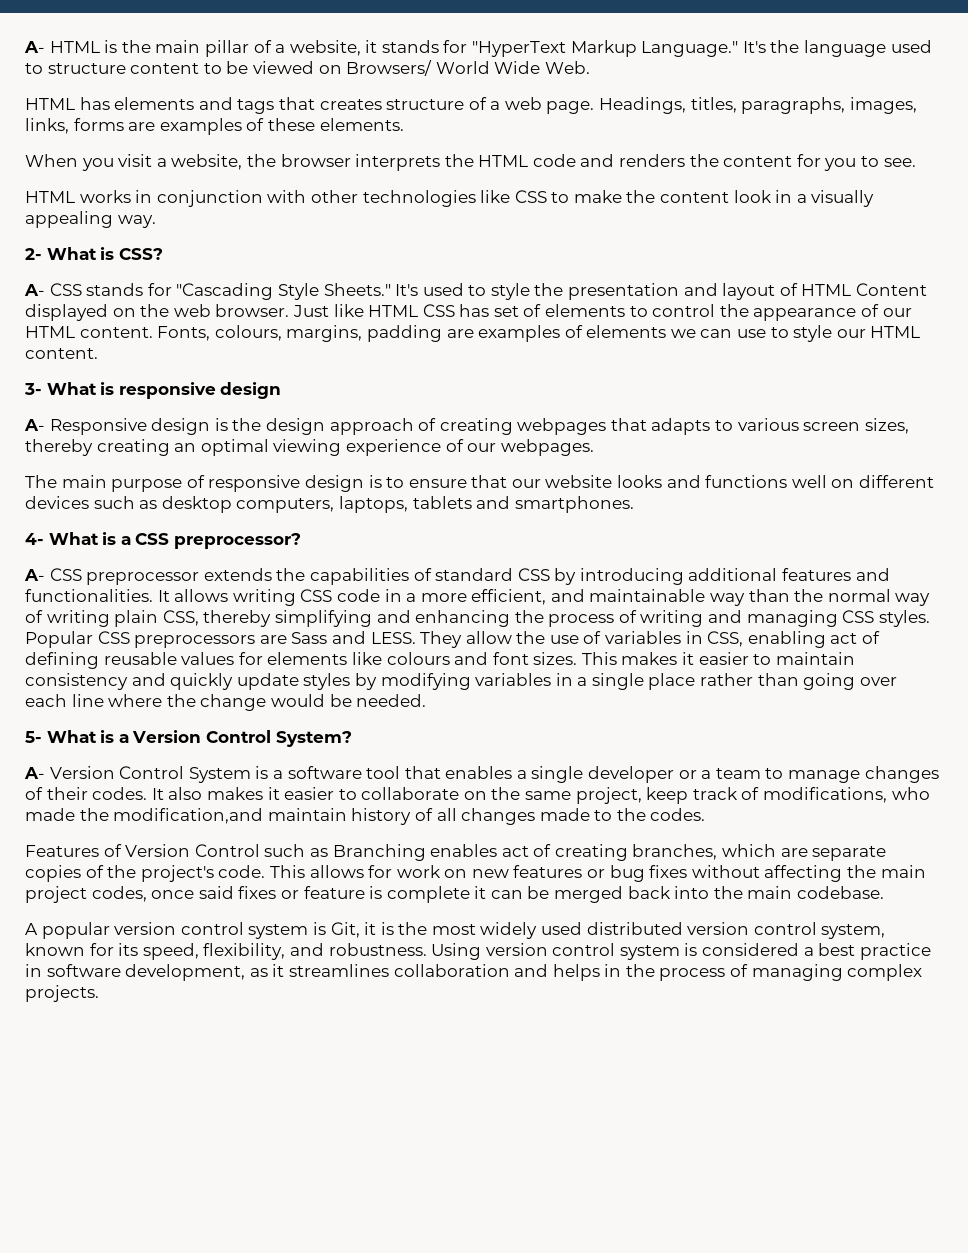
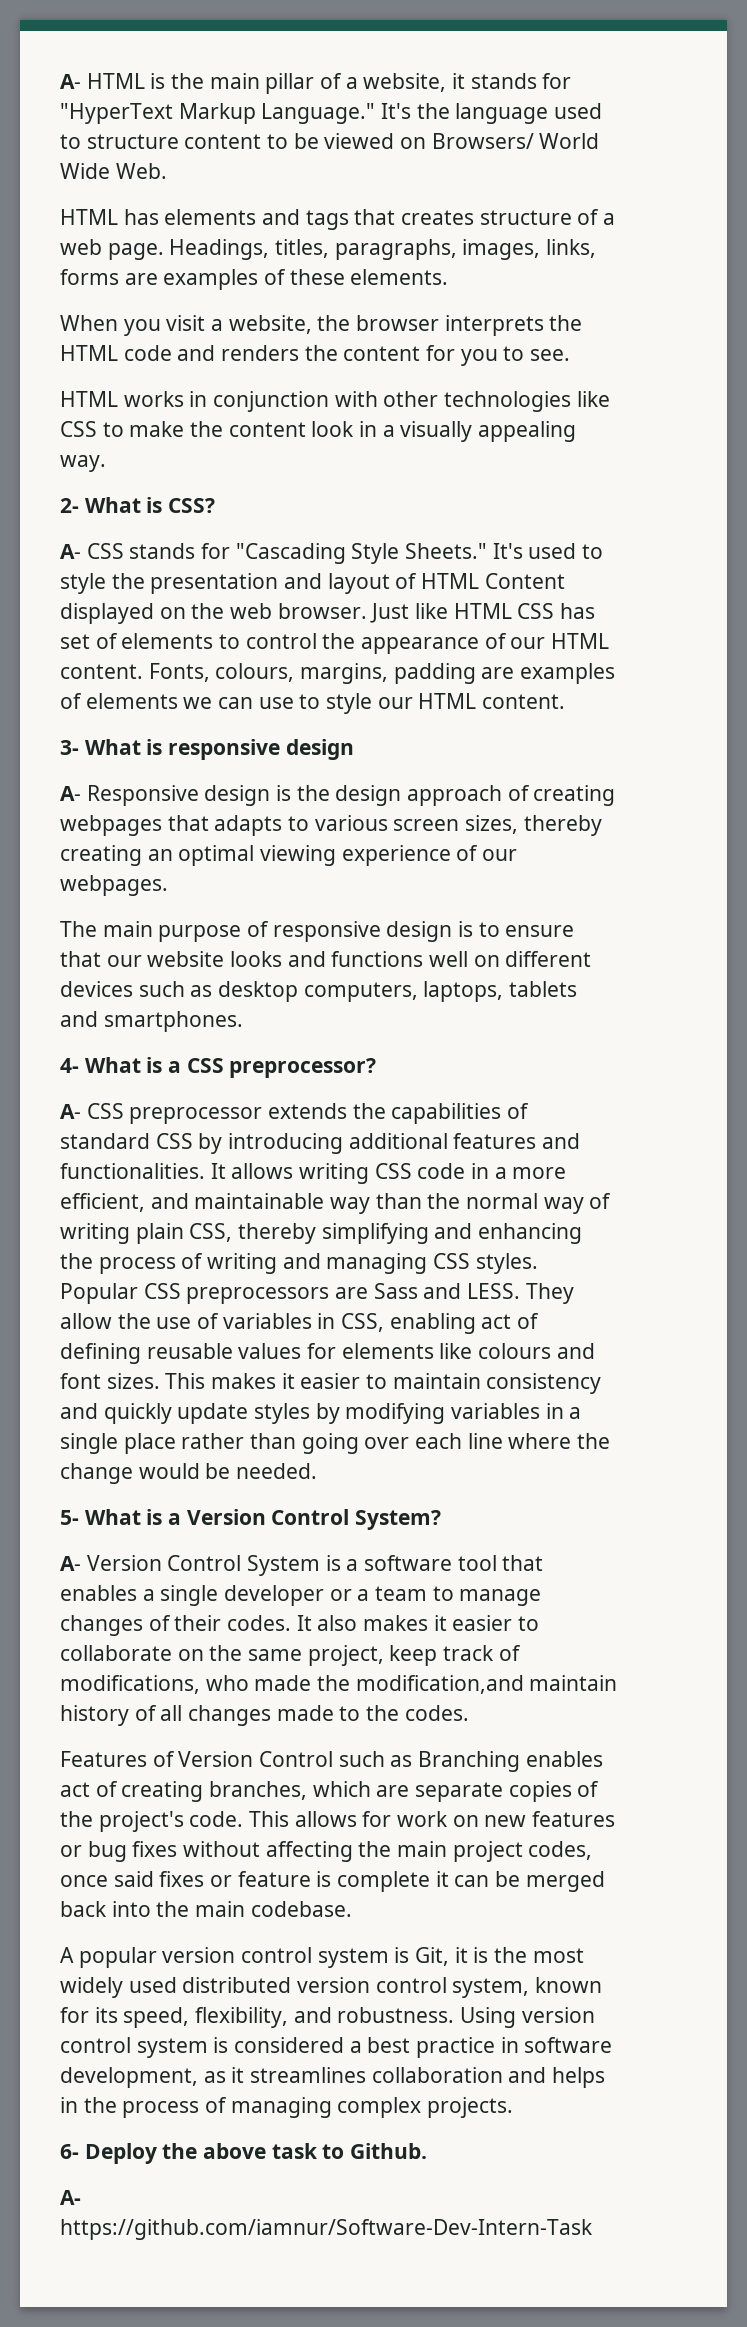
(99, 993) none -> [60,2143,428,2164] [60,2190,81,2205] [60,2219,593,2240] // 6- Deploy the above task to Github. // A- https://github.com/iamnur/Software-Dev-Intern-Task

